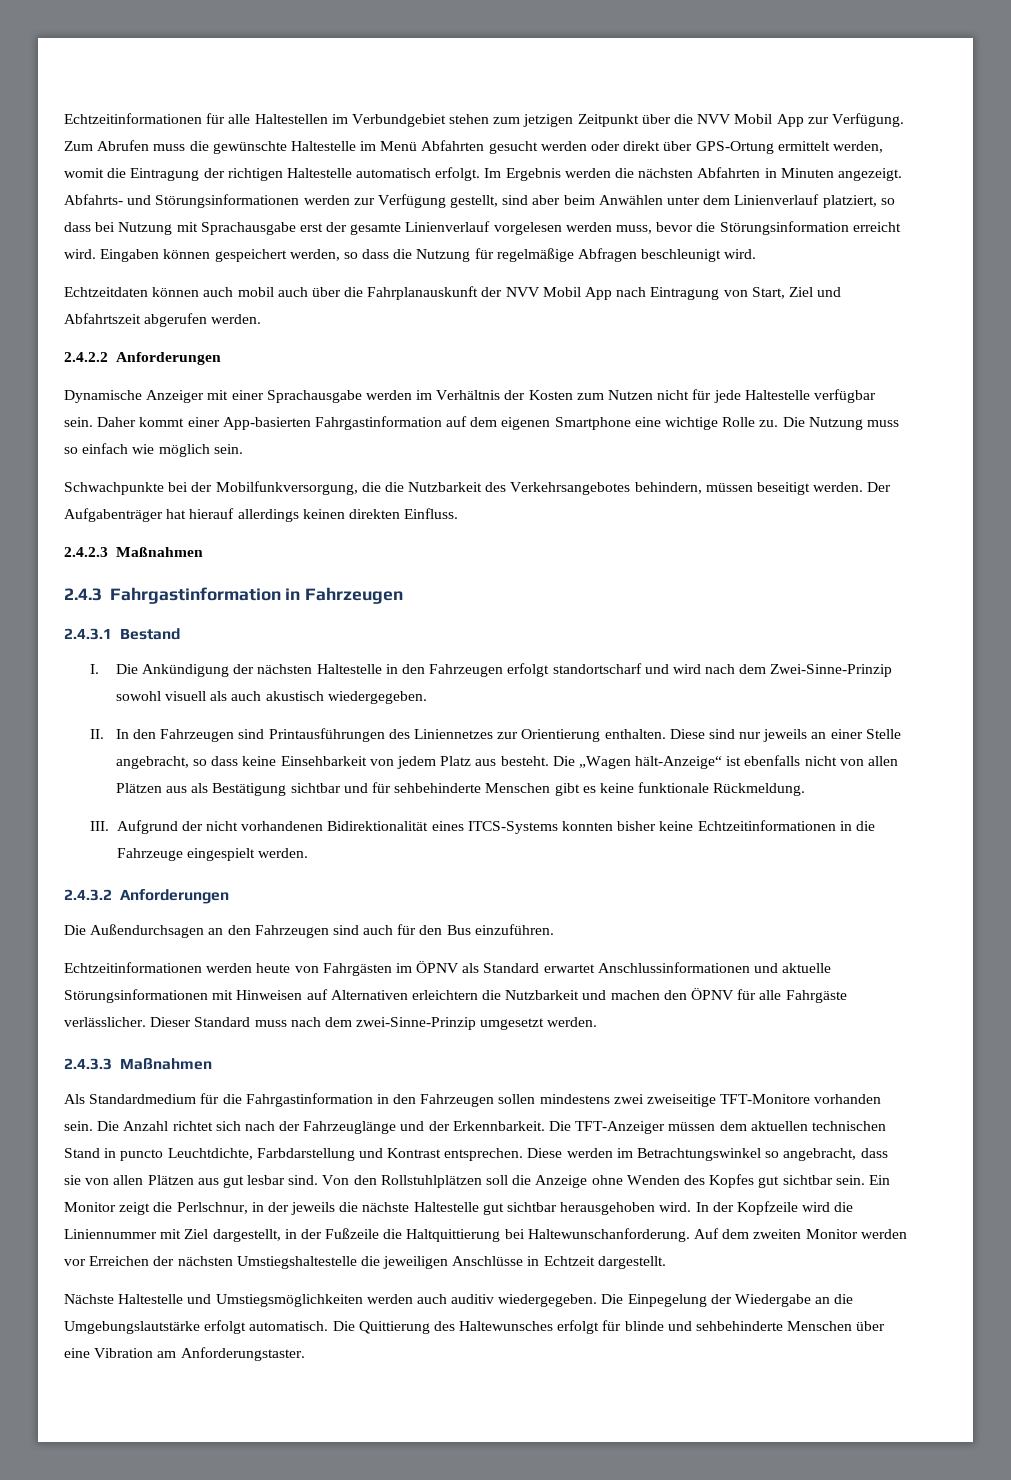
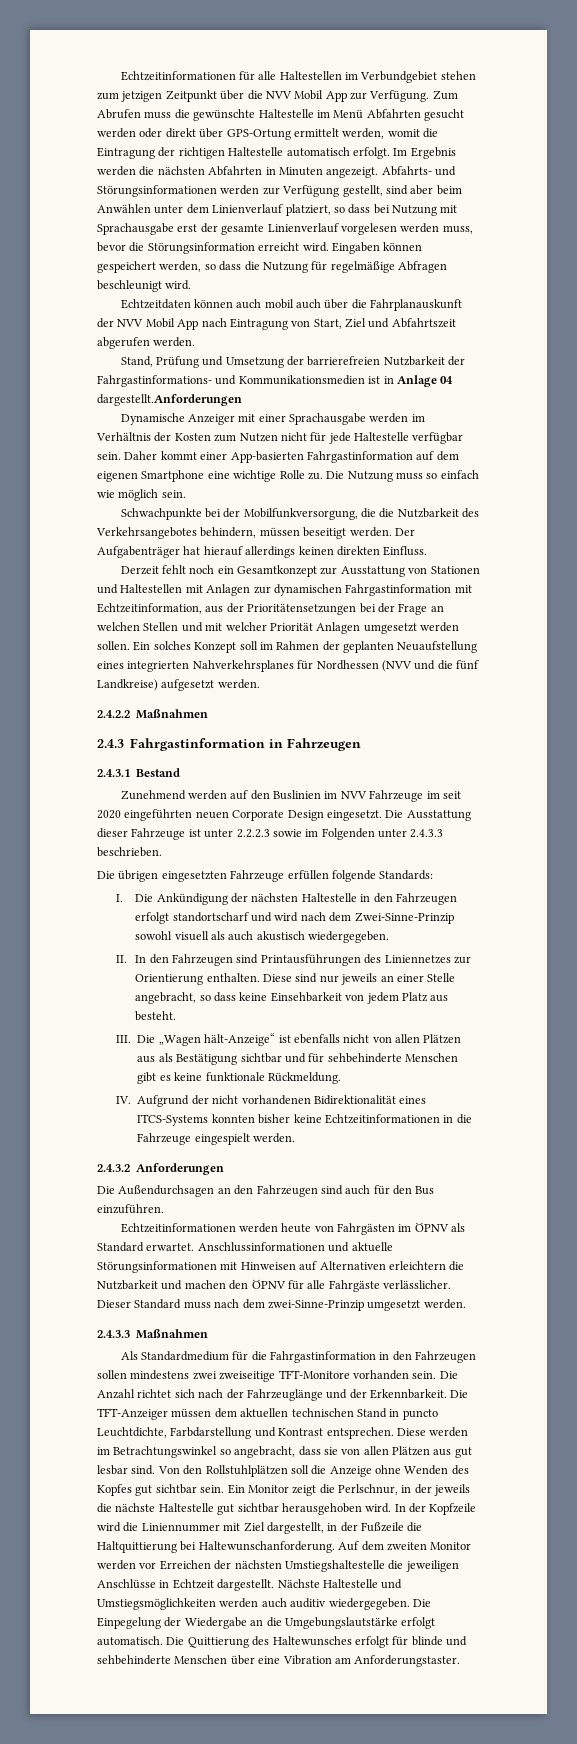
[64,352,221,365] 2.4.2.2 Anforderungen -> [120,356,466,368] [97,375,454,387] [97,394,242,406] Stand, Prüfung und Umsetzung der barrierefreien Nutzbarkeit der Fahrgastinformations- und Kommunikationsmedien ist in Anlage 04 dargestellt.Anforderungen
[64,547,108,557] 2.4.2.3 -> [120,565,480,577] [97,584,472,596] [97,603,444,615] [97,622,459,634] [97,641,478,653] [97,660,479,672] [97,679,260,691] [97,710,130,718] Derzeit fehlt noch ein Gesamtkonzept zur Ausstattung von Stationen und Haltestellen mit Anlagen zur dynamischen Fahrgastinformation mit Echtzeitinformation, aus der Prioritätensetzungen bei der Frage an welchen Stellen und mit welcher Priorität Anlagen umgesetzt werden sollen. Ein solches Konzept soll im Rahmen der geplanten Neuaufstellung eines integrierten Nahverkehrsplanes für Nordhessen (NVV und die fünf Landkreise) aufgesetzt werden. // 2.4.2.2
(180, 634) none -> [120,790,461,802] [97,809,471,821] [97,828,444,840] [97,847,162,857] [97,870,434,882] // Zunehmend werden auf den Buslinien im NVV Fahrzeuge im seit 2020 eingeführten neuen Corporate Design eingesetzt. Die Ausstattung dieser Fahrzeuge ist unter 2.2.2.3 sowie im Folgenden unter 2.4.3.3 beschrieben. // Die übrigen eingesetzten Fahrzeuge erfüllen folgende Standards:
(549, 761) none -> [116,1035,132,1043] // III.
[89,821,109,831] III. -> [116,1096,132,1104] IV.
[543,964,595,973] erwartet -> [146,1243,195,1251] erwartet.
(666, 1262) // -> (275, 1585) none

